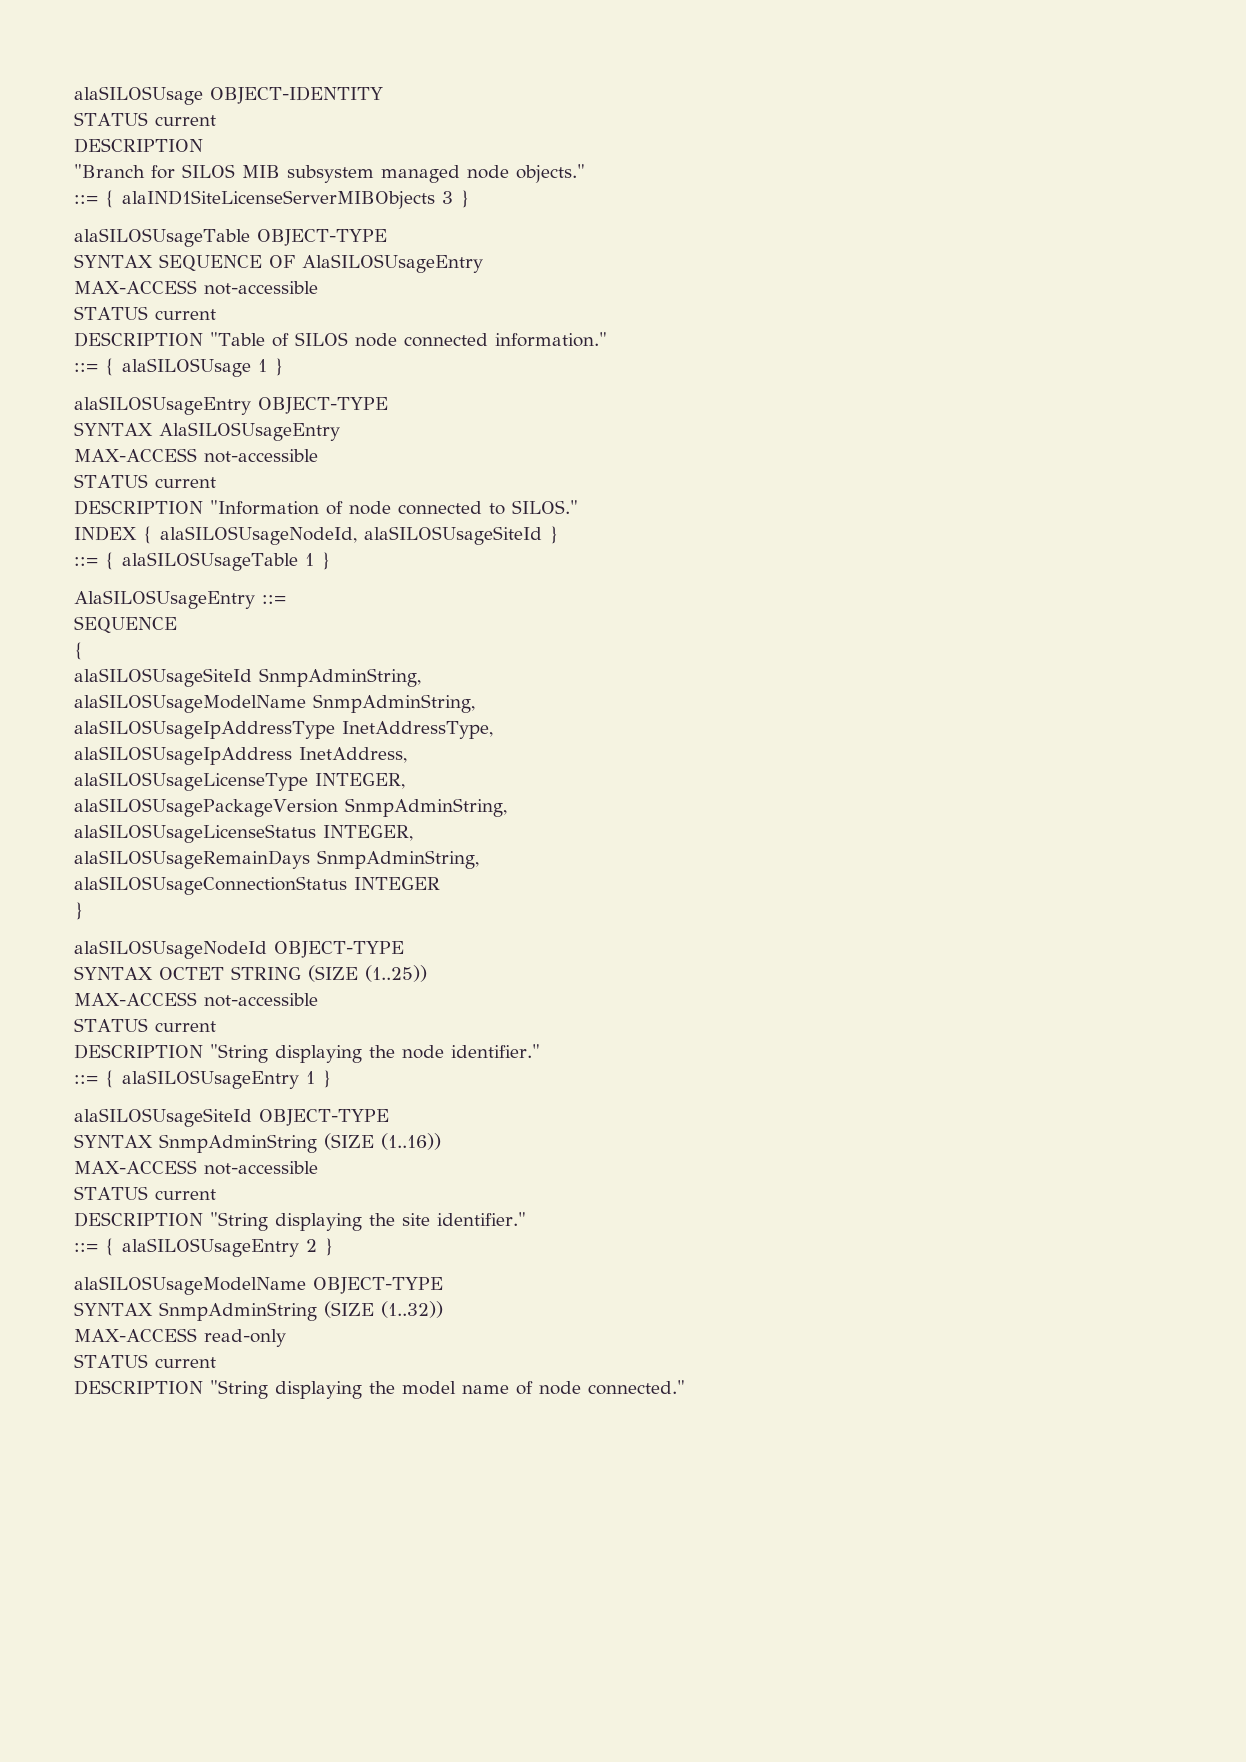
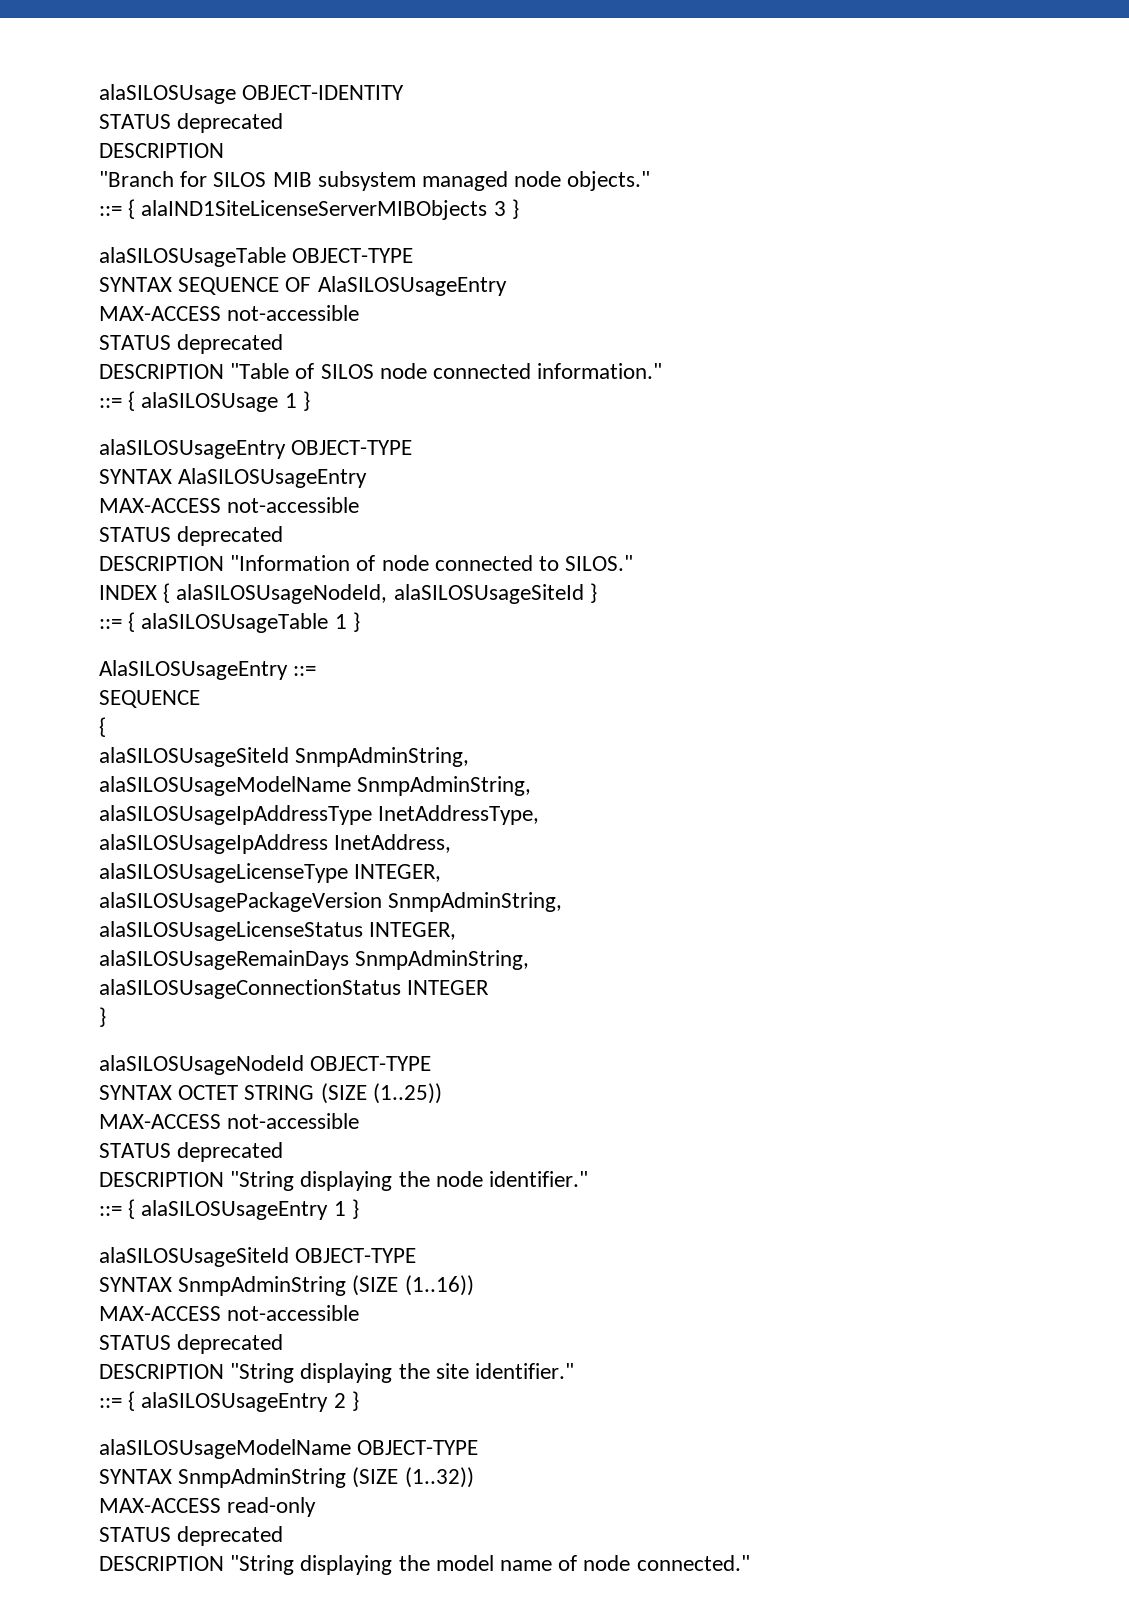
[154,115,216,126] current -> [177,113,284,133] deprecated
[154,309,216,320] current -> [177,334,284,354] deprecated
[154,477,216,488] current -> [177,526,284,546] deprecated
[154,1021,216,1032] current -> [177,1142,284,1162] deprecated
[154,1189,216,1200] current -> [177,1334,284,1354] deprecated
[154,1357,216,1368] current -> [177,1526,284,1546] deprecated

